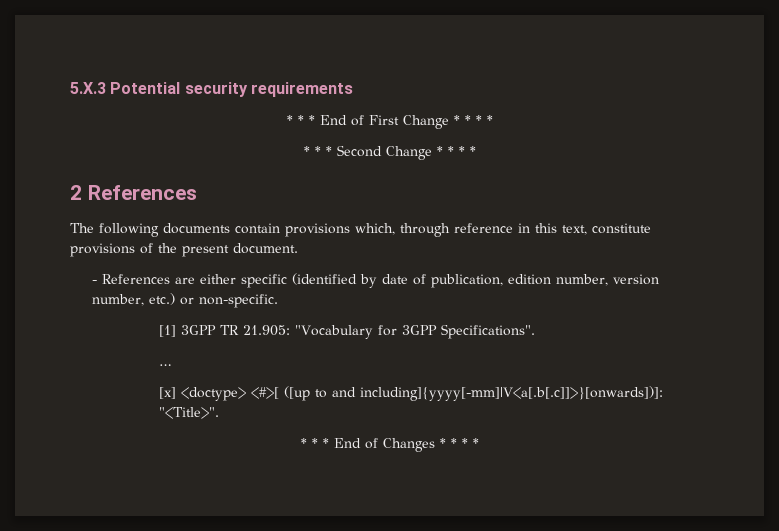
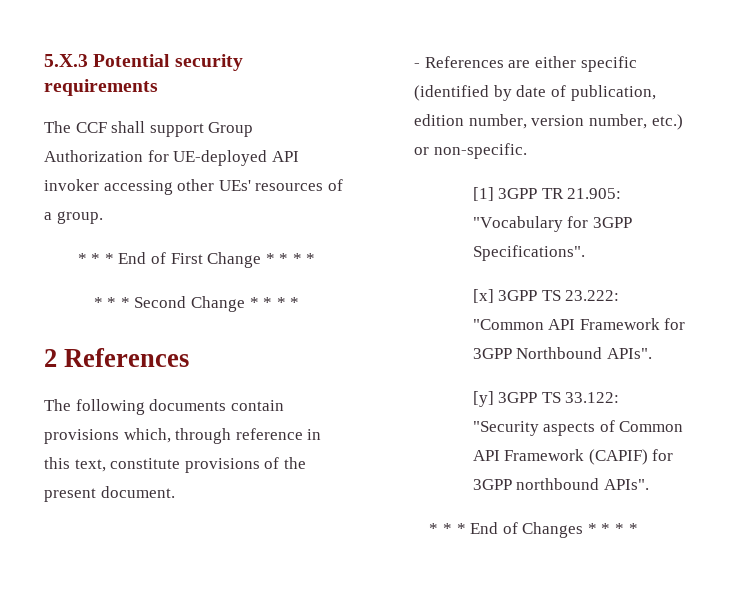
(353, 89) none -> [44,121,254,137] [44,150,299,166] [44,179,343,195] [44,211,103,224] // The CCF shall support Group Authorization for UE-deployed API invoker accessing other UEs' resources of a group.
[159,364,172,366] [159,386,664,401] [159,407,220,419] … // [x] <doctype> <#>[ ([up to and including]{yyyy[-mm]|V<a[.b[.c]]>}[onwards])]: "<Title>". -> [472,289,620,303] [472,318,686,330] [472,347,652,359] [472,391,620,407] [472,420,684,436] [472,449,674,465] [472,478,649,490] [x] 3GPP TS 23.222: "Common API Framework for 3GPP Northbound APIs". // [y] 3GPP TS 33.122: "Security aspects of Common API Framework (CAPIF) for 3GPP northbound APIs".

